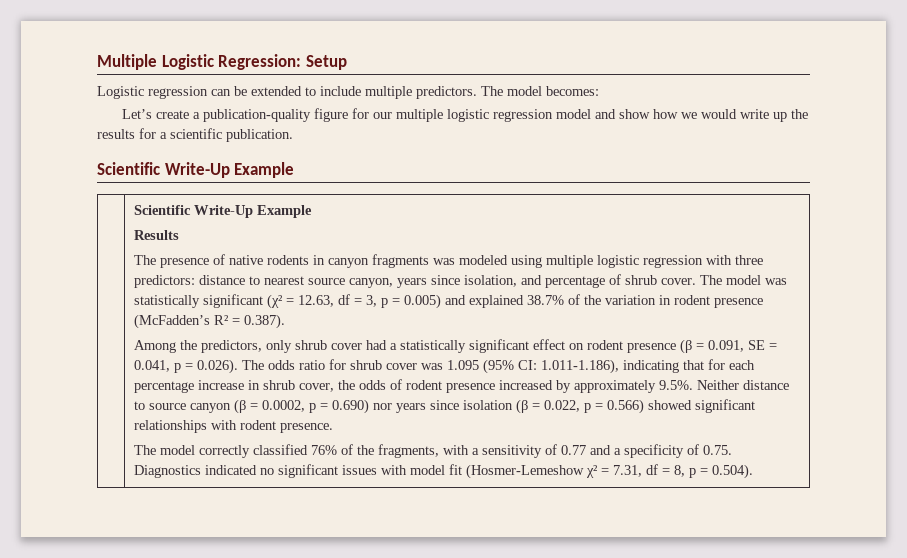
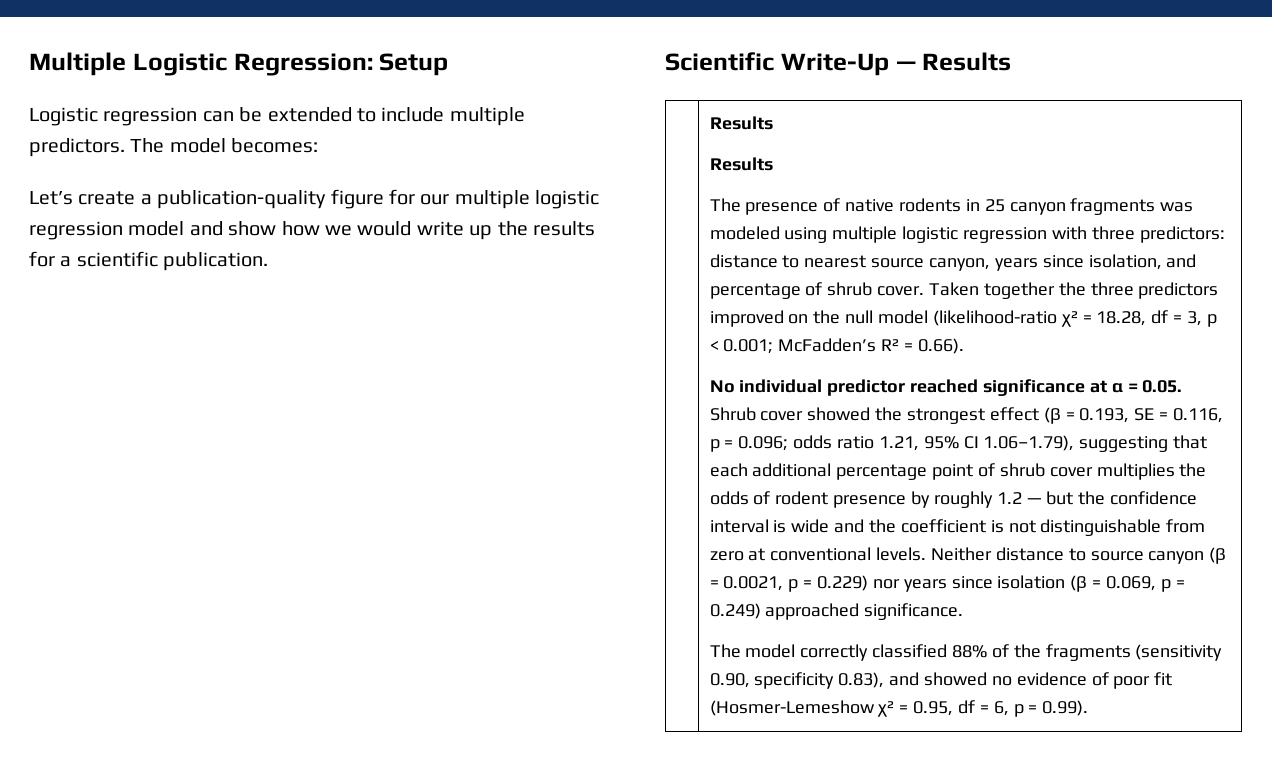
[234,162,295,178] [134,205,313,218] Example // | Scientific Write-Up Example -> [895,52,1012,71] [709,116,773,130] — Results // | Results
(326, 260) none -> [984,199,1005,212] 25
[700,275,788,285] [134,294,764,309] [134,314,286,329] [134,339,778,354] [134,359,756,374] [134,380,335,393] The model was statistically significant (χ² = 12.63, df = 3, p = 0.005) and explained 38.7% of the variation in rodent presence (McFadden’s R² = 0.387). // Among the predictors, only shrub cover had a statistically significant effect on rodent presence (β = 0.091, SE = 0.041, p = 0.026). The odds ratio for shrub cover was 1.095 (95% CI: 1.011-1.186), indicating that for each percentage increase in shrub cover, -> [928,282,1219,299] [709,310,1217,327] [709,338,964,354] [709,379,1183,396] [709,407,1223,424] [709,435,1208,452] [709,463,1175,480] Taken together the three predictors improved on the null model (likelihood-ratio χ² = 18.28, df = 3, p < 0.001; McFadden’s R² = 0.66). // No individual predictor reached significance at α = 0.05. Shrub cover showed the strongest effect (β = 0.193, SE = 0.116, p = 0.096; odds ratio 1.21, 95% CI 1.06–1.79), suggesting that each additional percentage point of shrub cover multiplies
[499,380,694,393] increased by approximately 9.5%. -> [910,491,1198,508] [709,519,1206,536] [709,547,927,561] by roughly 1.2 — but the confidence interval is wide and the coefficient is not distinguishable from zero at conventional levels.
[262,399,370,414] 0.0002, p = 0.690) -> [723,575,868,592] 0.0021, p = 0.229)
[544,399,756,414] [134,420,334,433] 0.022, p = 0.566) showed significant relationships with rodent presence. -> [1105,576,1185,592] [709,603,964,620] 0.069, p = 0.249) approached significance.
[311,444,733,458] [134,464,446,478] 76% of the fragments, with a sensitivity of 0.77 and a specificity of 0.75. Diagnostics indicated no significant issues with model -> [951,644,1223,661] [709,672,1151,689] 88% of the fragments (sensitivity 0.90, specificity 0.83), and showed no evidence of poor
[613,464,754,479] 7.31, df = 8, p = 0.504). -> [913,700,1089,717] 0.95, df = 6, p = 0.99).

